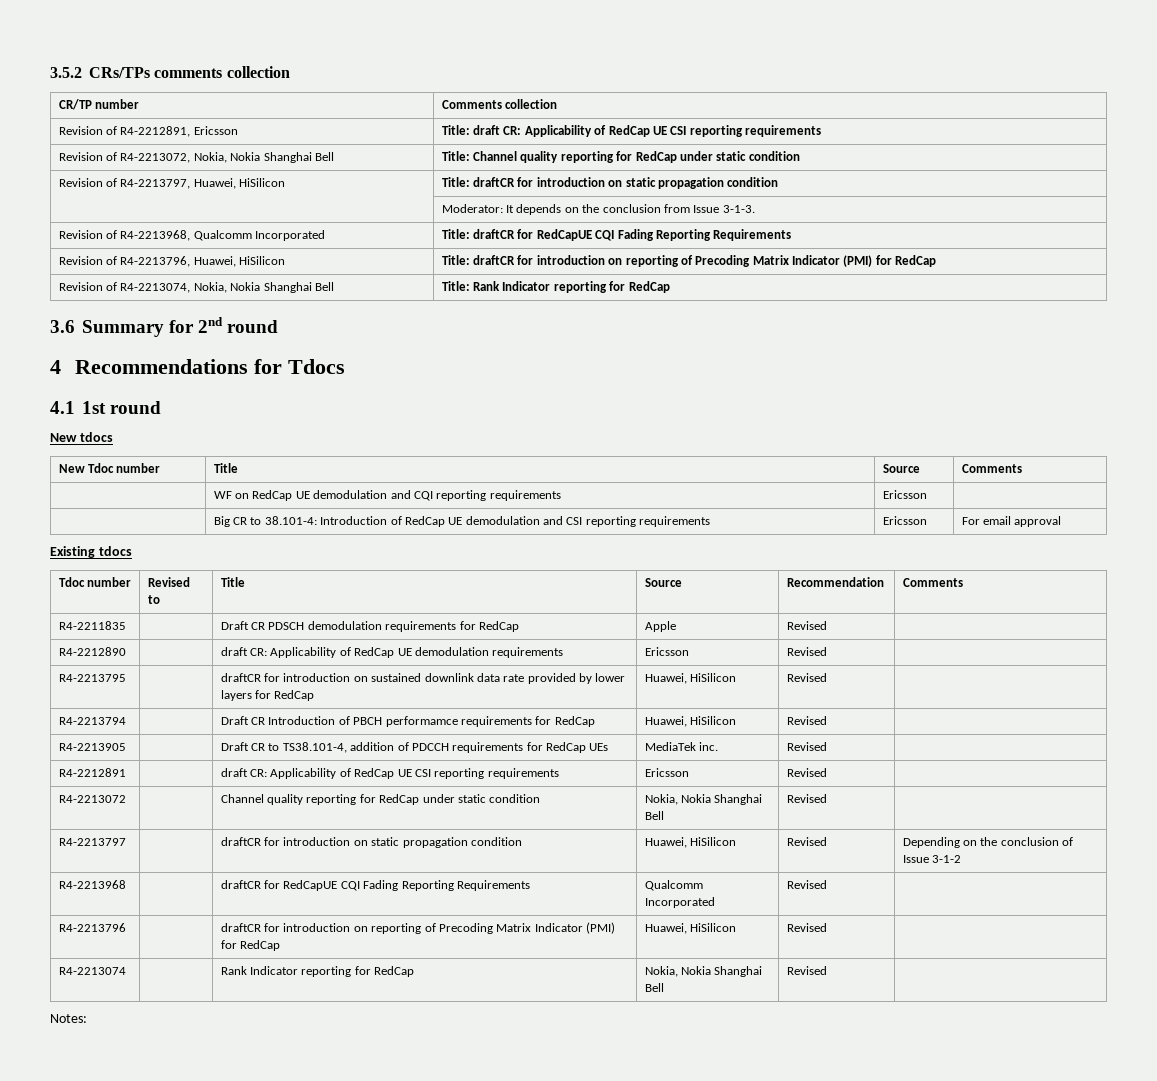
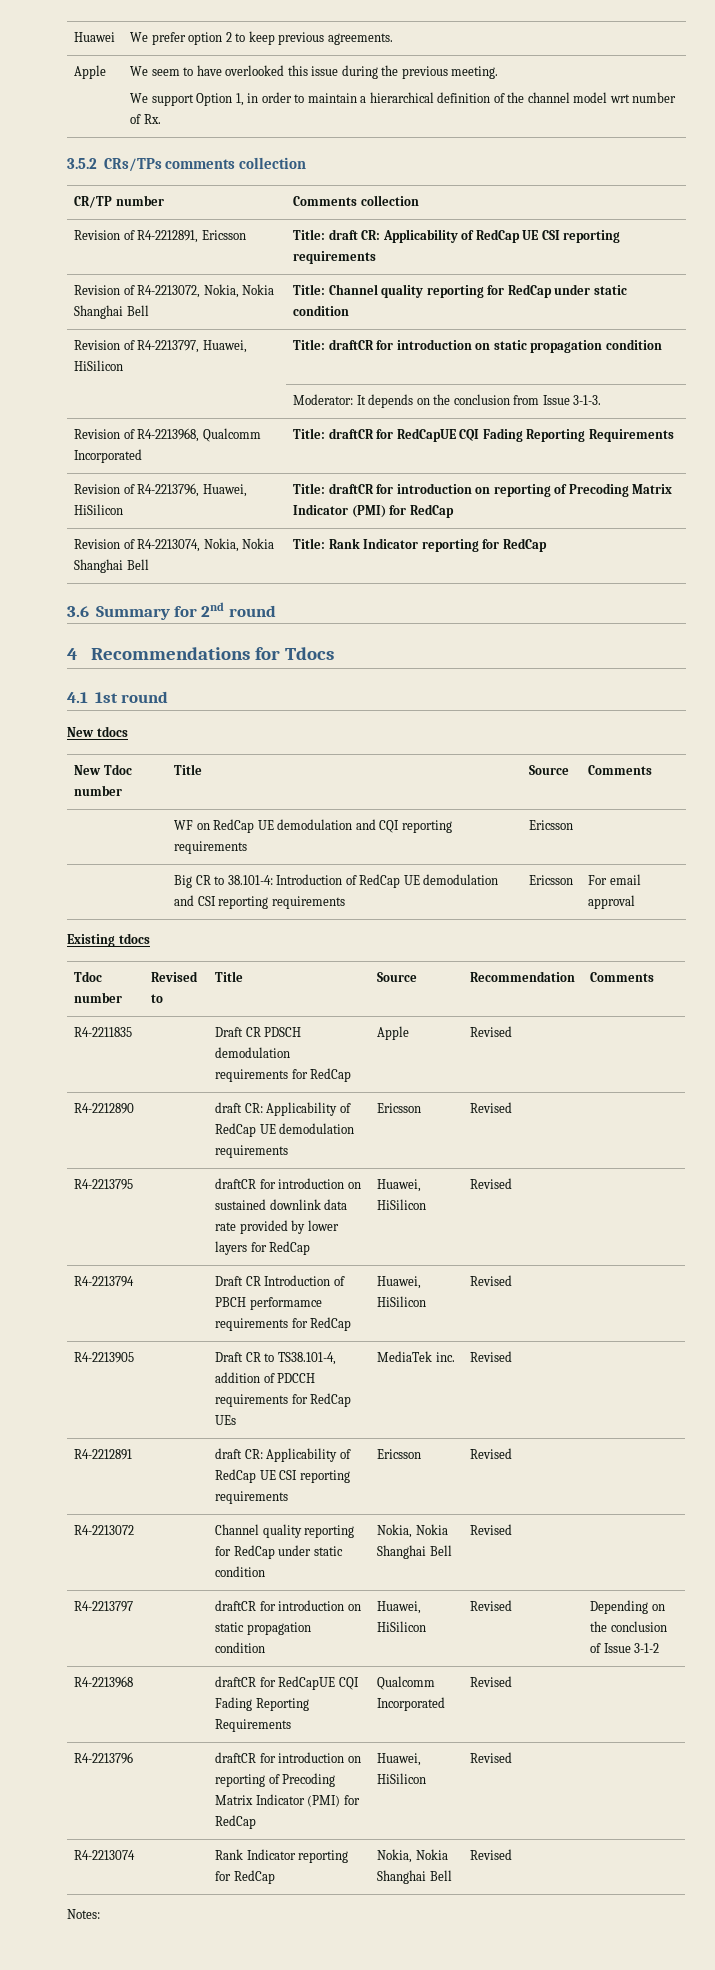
(50, 72) none -> [74,32,116,42] [130,31,393,45] [74,65,107,79] [130,65,499,79] [130,92,677,106] [130,114,161,124] Huawei | We prefer option 2 to keep previous agreements. // Apple | We seem to have overlooked this issue during the previous meeting. // We support Option 1, in order to maintain a hierarchical definition of the channel model wrt number of Rx. //

